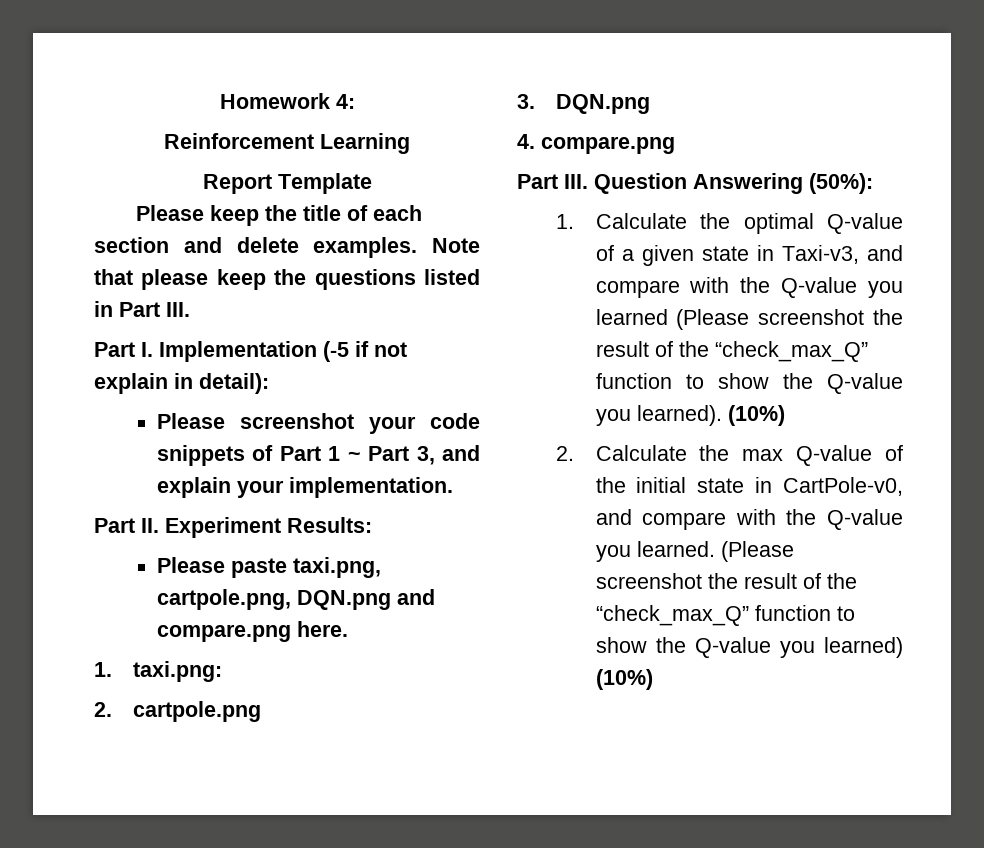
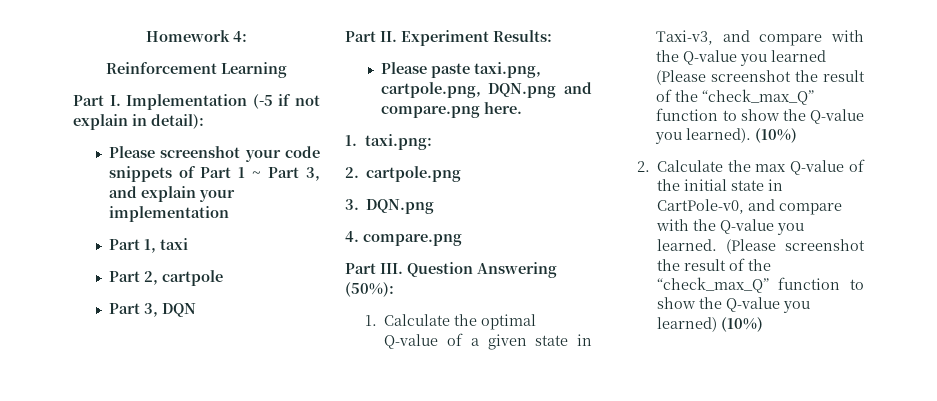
[202,173,372,194] [136,205,423,226] [94,237,480,258] [94,269,480,290] [94,301,190,317] // Report Template // Please keep the title of each section and delete examples. Note that please keep the questions listed in Part III. -> (287, 70) none
[288,477,453,498] implementation. -> [108,206,229,222] [108,238,188,253] [108,270,223,286] [108,303,196,317] implementation // Part 1, taxi // Part 2, cartpole // Part 3, DQN

